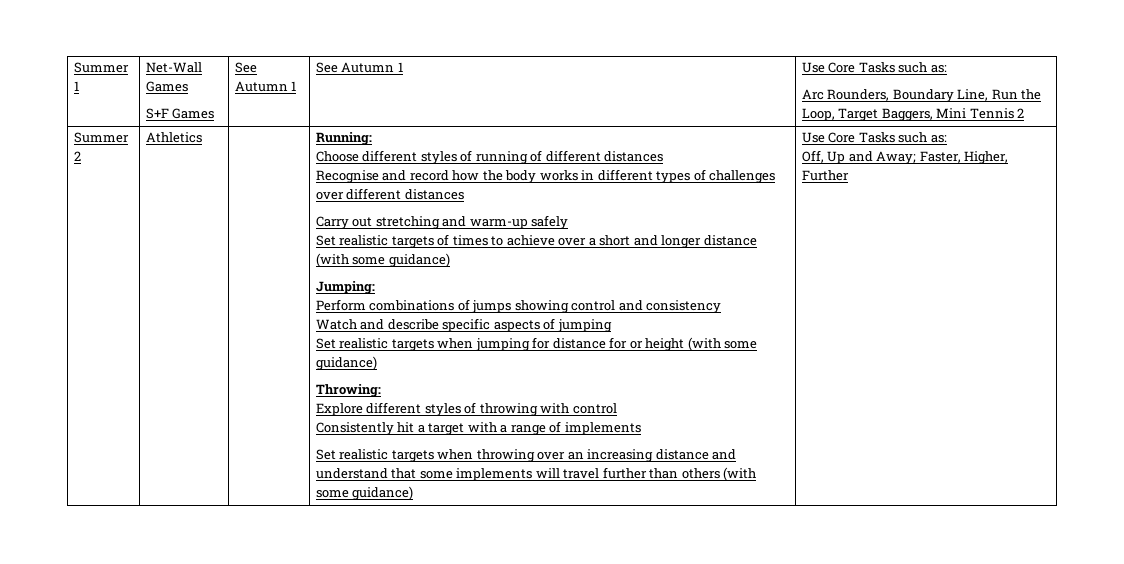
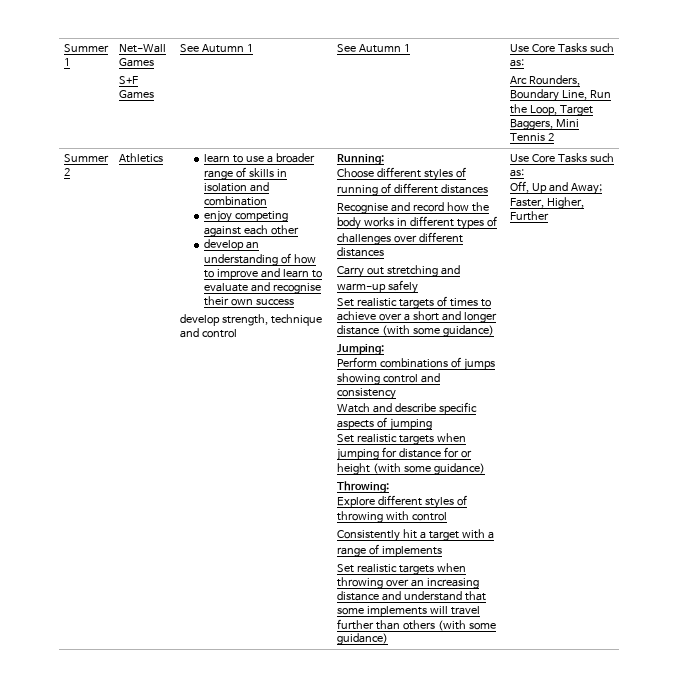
(202, 137) none -> [204,153,316,163] [204,167,288,180] [204,182,270,192] [204,196,268,206] [204,210,289,223] [204,225,300,237] [204,239,260,251] [204,253,317,266] [204,268,323,280] [204,282,322,294] [204,296,295,306] [180,314,322,326] [180,328,238,338] learn to use a broader range of skills in isolation and combination // enjoy competing against each other // develop an understanding of how to improve and learn to evaluate and recognise their own success // develop strength, technique and control

